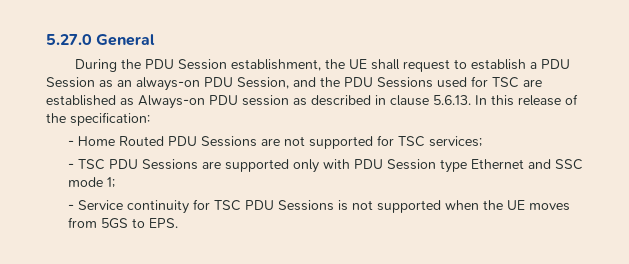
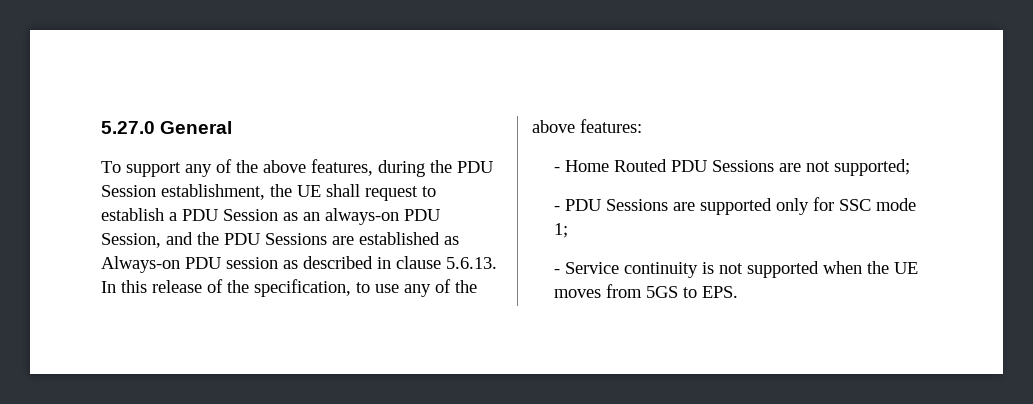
[74,59,117,72] During -> [101,159,425,177] To support any of the above features, during
[437,76,519,88] used for TSC -> (327, 239) none
[70,112,150,126] specification: -> [254,279,477,297] [532,119,642,133] specification, to use any of the above features:
[308,135,482,149] [67,159,105,170] supported for TSC services; // - TSC -> [833,159,910,176] [553,206,560,211] supported; // -
[322,159,551,173] with PDU Session type Ethernet and -> [812,197,834,211] for
[192,199,334,211] for TSC PDU Sessions -> (698, 270) none

